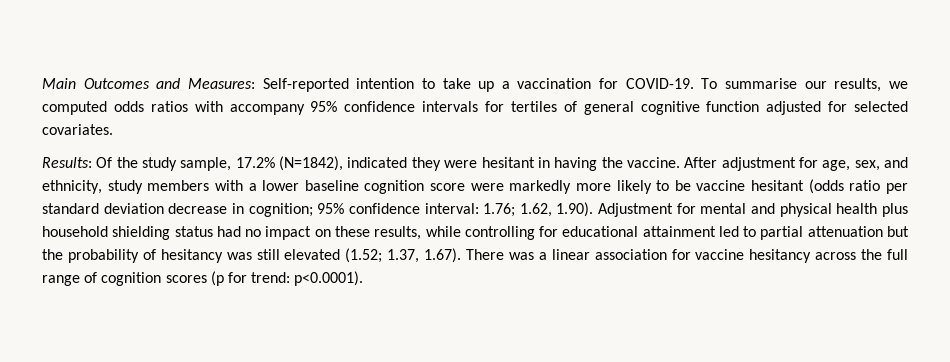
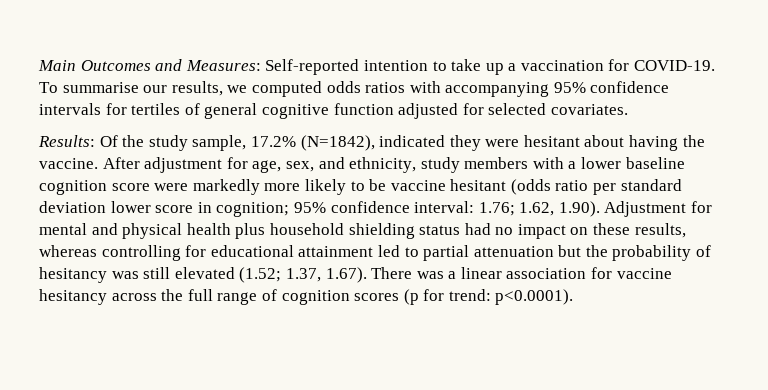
[229,104,305,115] accompany -> [445,82,550,97] accompanying
[537,157,550,168] in -> [584,135,625,147] about
[168,203,228,214] decrease -> [110,201,194,213] lower score
[425,226,461,237] while -> [39,245,97,257] whereas

